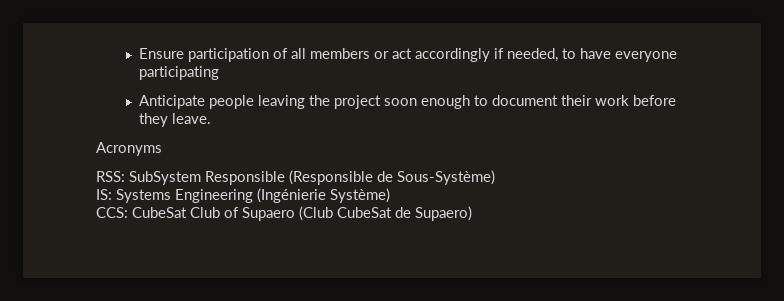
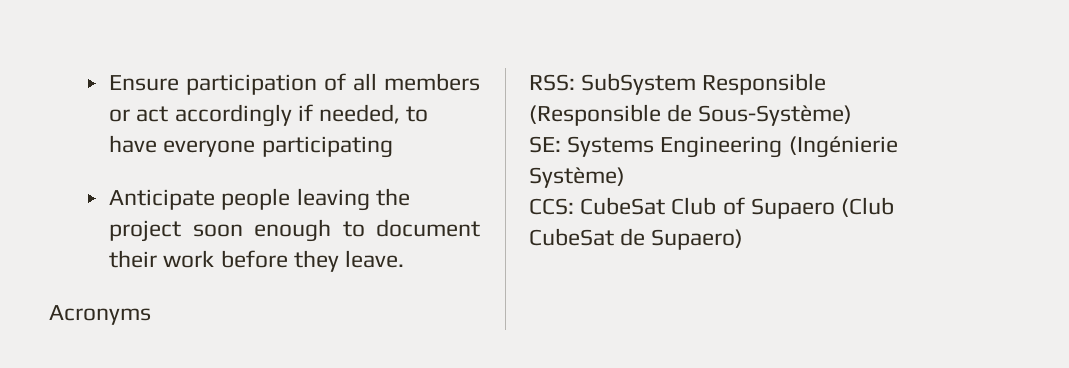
[96,189,112,200] IS: -> [529,136,561,153] SE:

